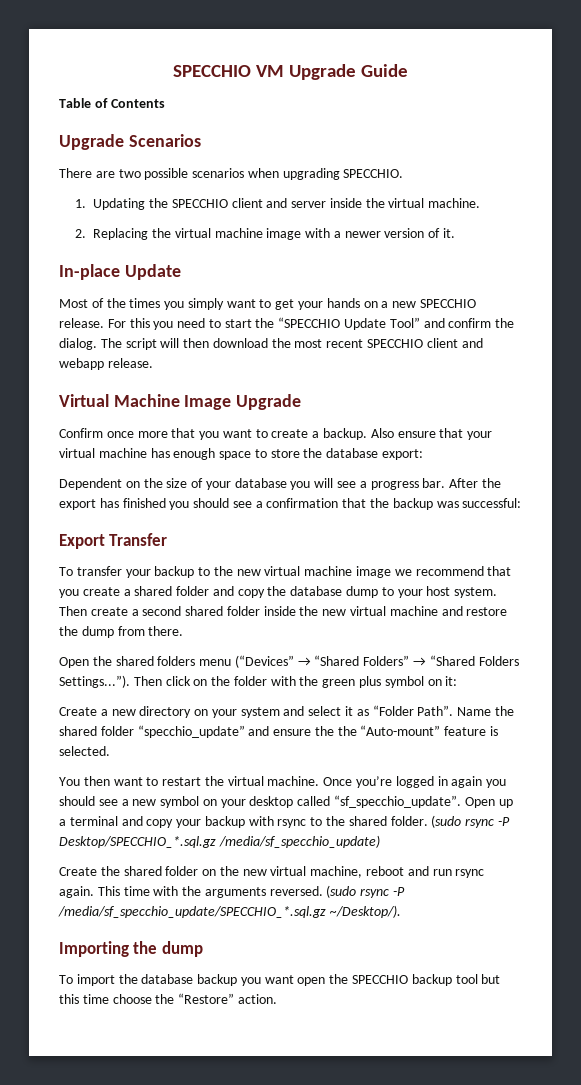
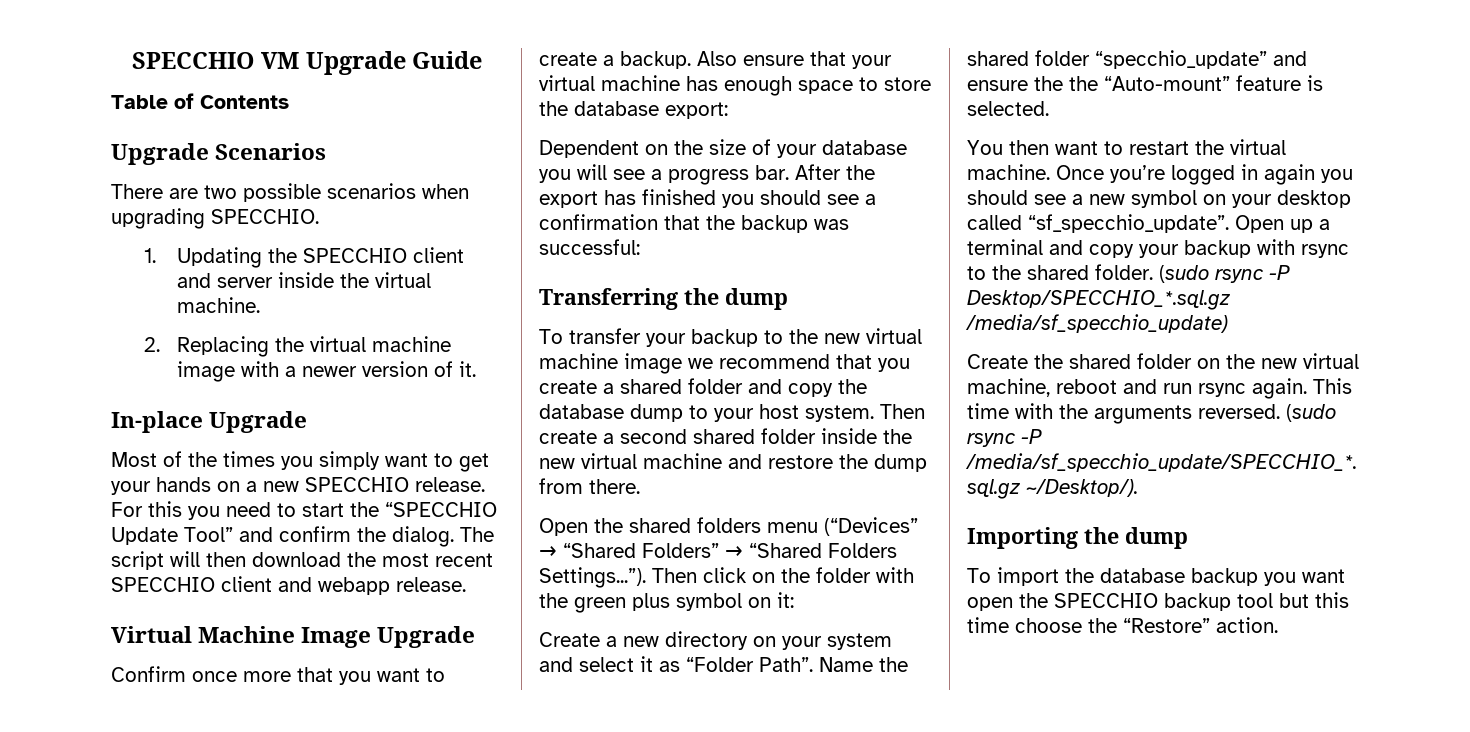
[124,264,181,280] Update -> [209,411,308,433] Upgrade
[59,533,168,549] Export Transfer -> [539,288,788,310] Transferring the dump

